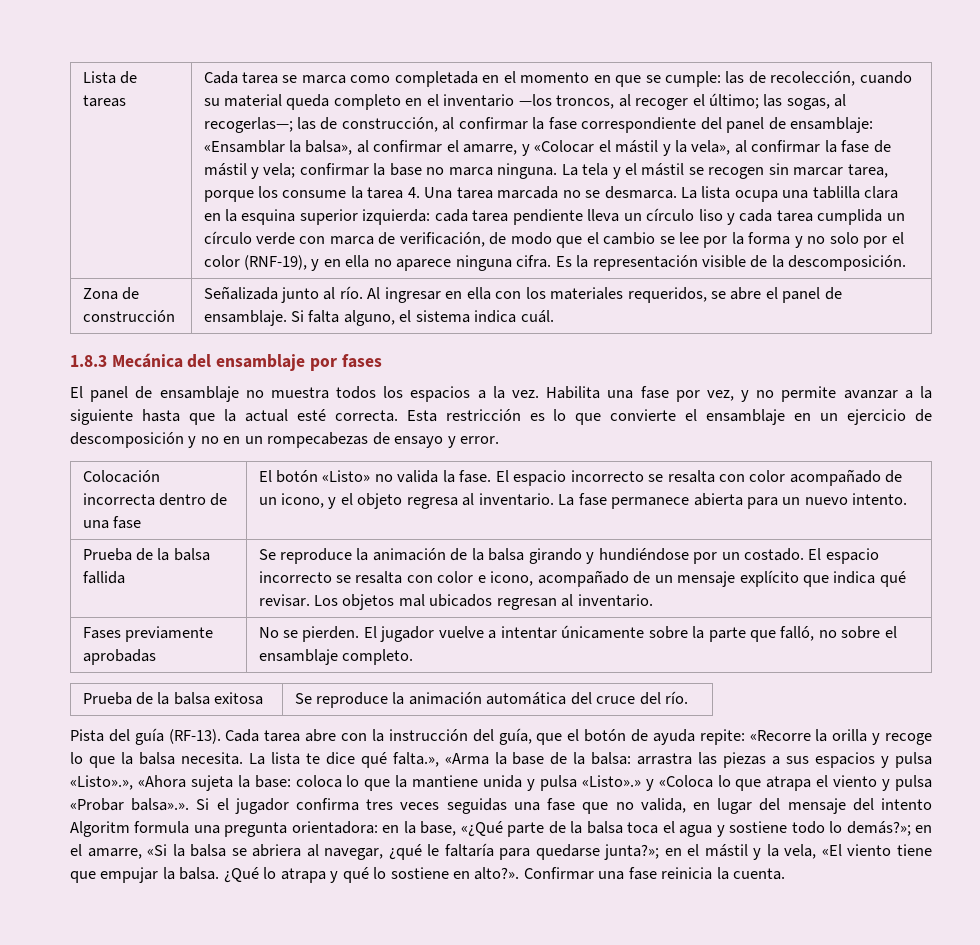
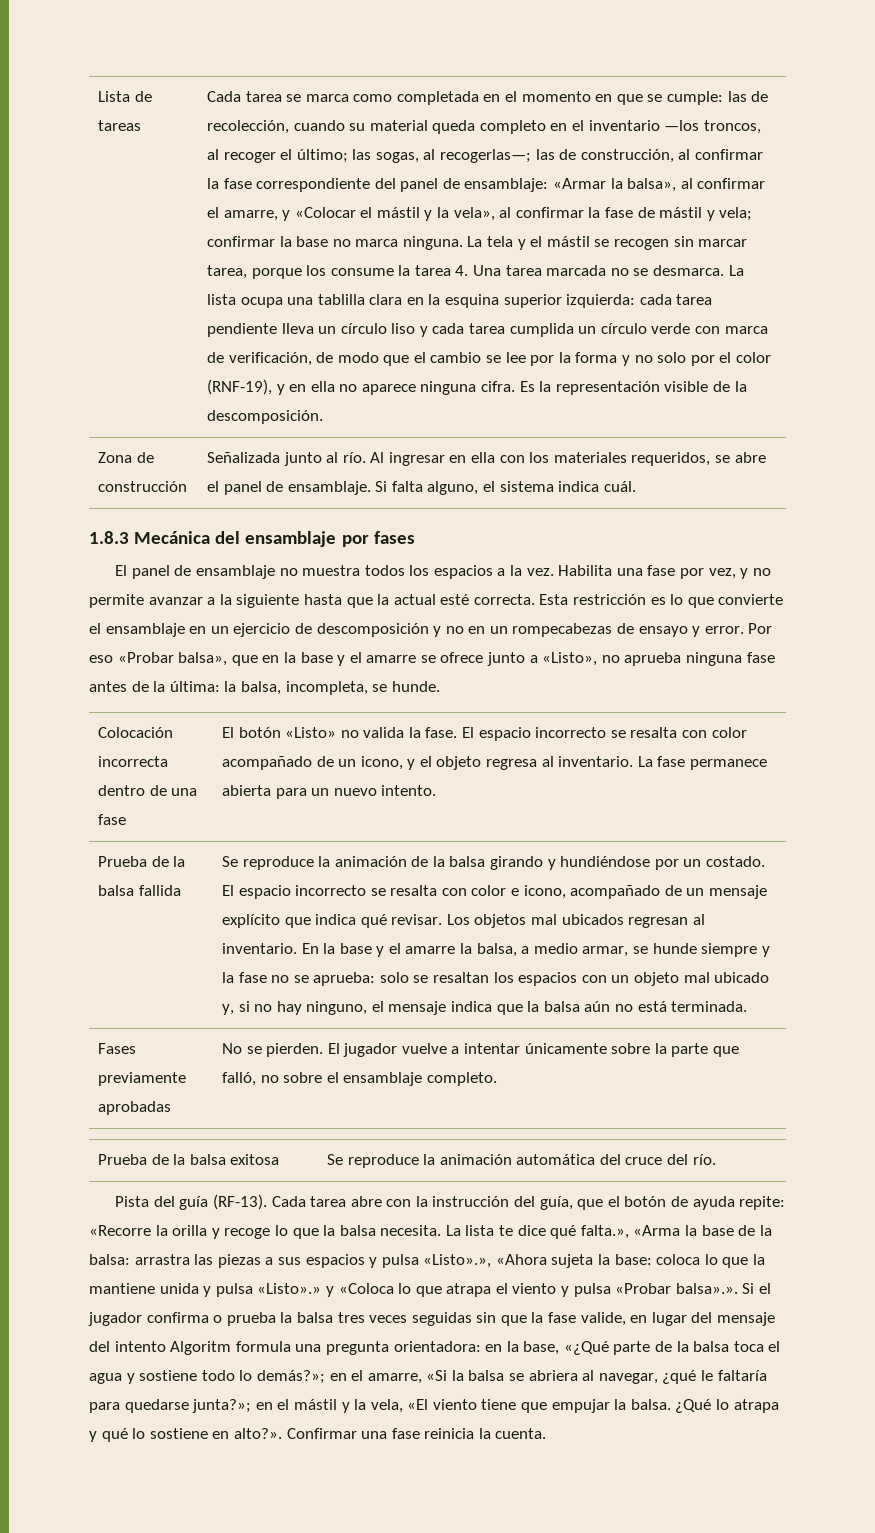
[203,140,285,153] «Ensamblar -> [553,178,607,189] «Armar
(500, 440) none -> [748,623,773,634] [89,652,775,666] [89,681,440,695] Por eso «Probar balsa», que en la base y el amarre se ofrece junto a «Listo», no aprueba ninguna fase antes de la última: la balsa, incompleta, se hunde.
(653, 600) none -> [301,943,770,957] [221,972,770,986] [221,1001,748,1015] En la base y el amarre la balsa, a medio armar, se hunde siempre y la fase no se aprueba: solo se resaltan los espacios con un objeto mal ubicado y, si no hay ninguno, el mensaje indica que la balsa aún no está terminada.
[366,798,686,814] tres veces seguidas una fase que no valida, -> [213,1312,626,1326] o prueba la balsa tres veces seguidas sin que la fase valide,

